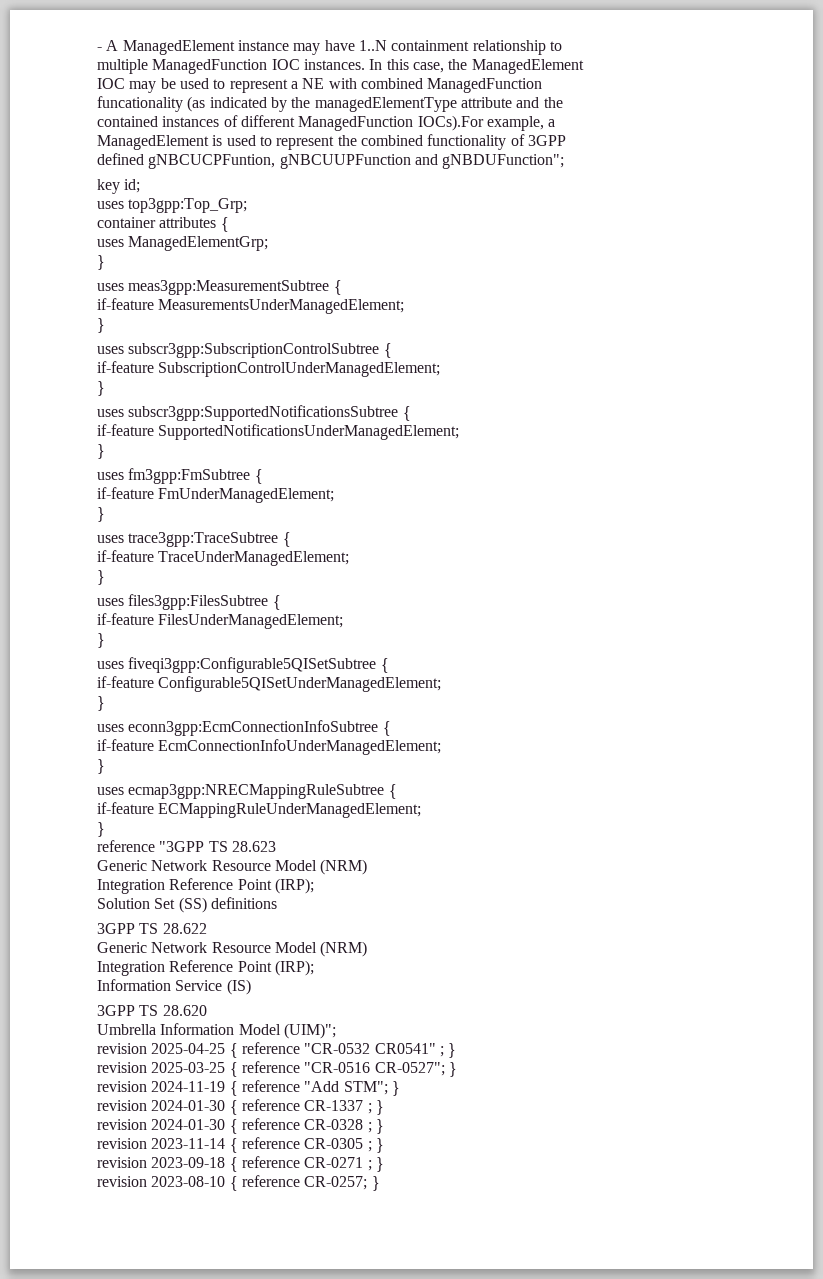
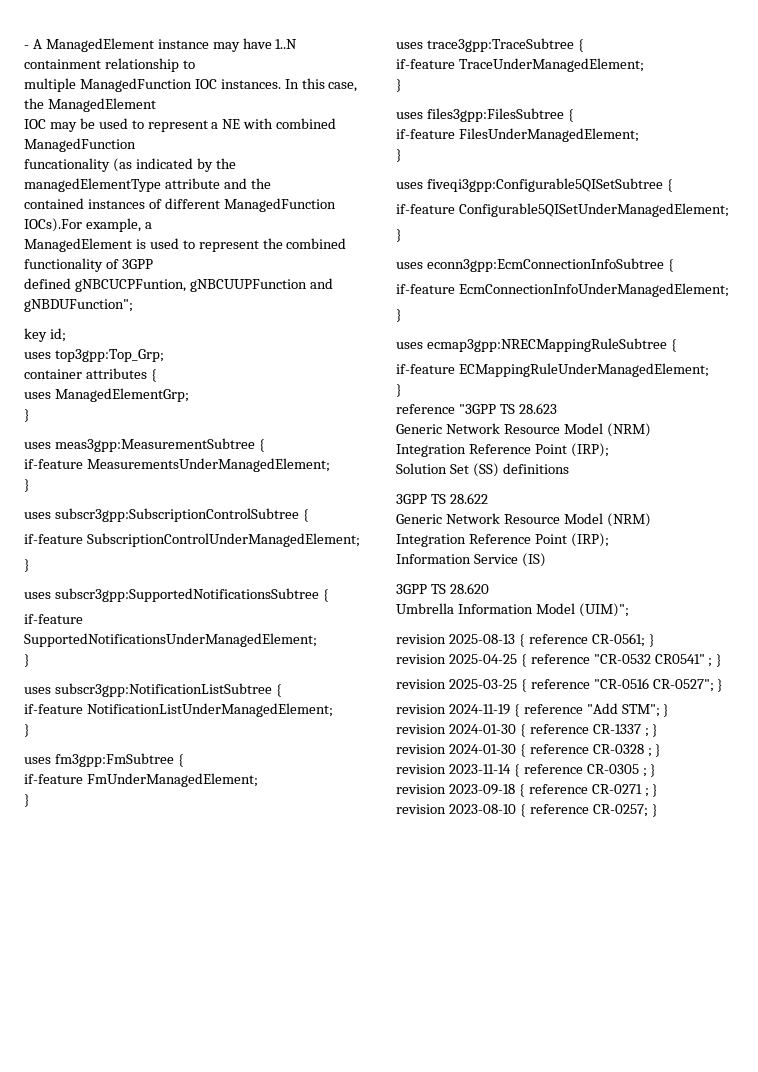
(105, 451) none -> [24,683,282,697] [24,703,333,717] [24,724,30,737] // uses subscr3gpp:NotificationListSubtree { // if-feature NotificationListUnderManagedElement; // }
(336, 1031) none -> [396,633,655,647] // revision 2025-08-13 { reference CR-0561; }

